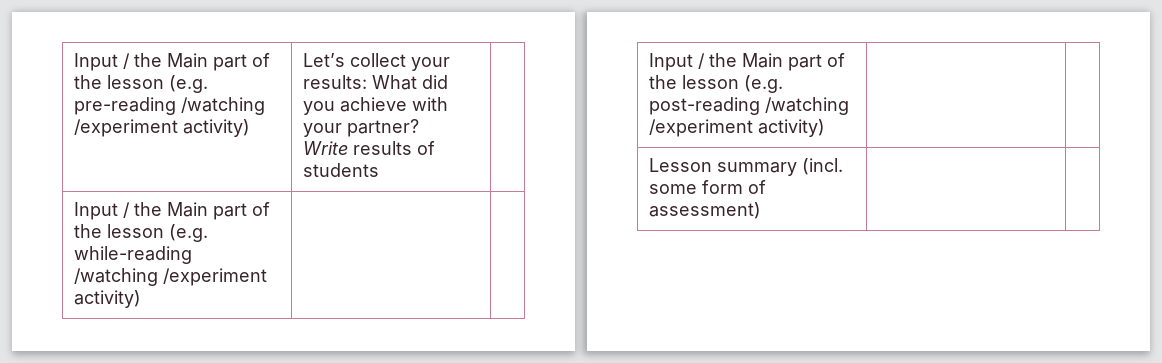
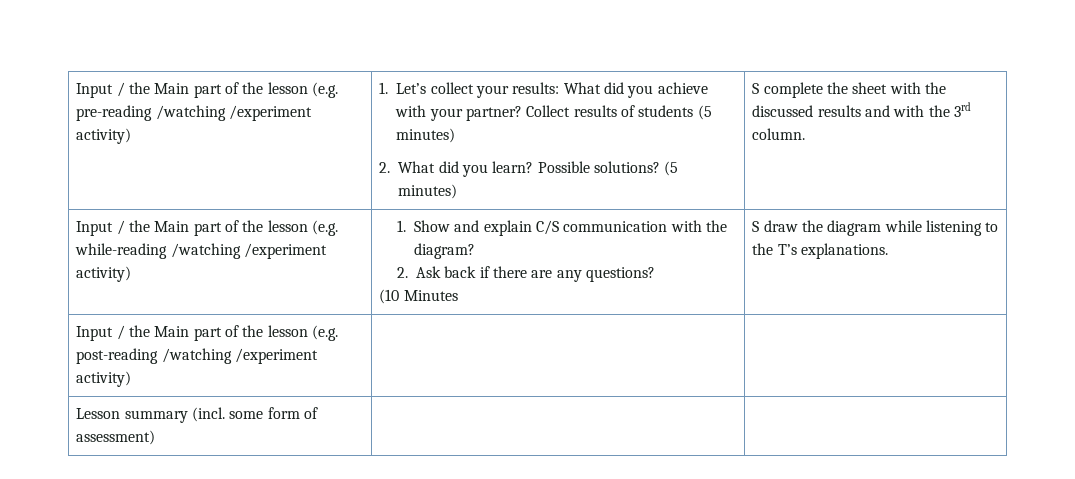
(251, 128) none -> [379,82,389,94] 1.
[303,141,349,155] // Write -> [526,105,571,117] Collect
(380, 170) | -> [697,105,712,120] [396,128,456,143] [379,161,679,177] [398,184,458,199] [752,82,946,98] [752,102,971,117] [752,128,806,140] (5 minutes) // 2. What did you learn? Possible solutions? (5 minutes) | S complete the sheet with the discussed results and with the 3rd column.
(142, 299) | -> [396,220,727,236] [413,243,475,259] [396,266,655,282] [379,289,458,304] [752,220,999,236] [752,243,889,259] 1. Show and explain C/S communication with the diagram? // 2. Ask back if there are any questions? // (10 Minutes | S draw the diagram while listening to the T’s explanations.

